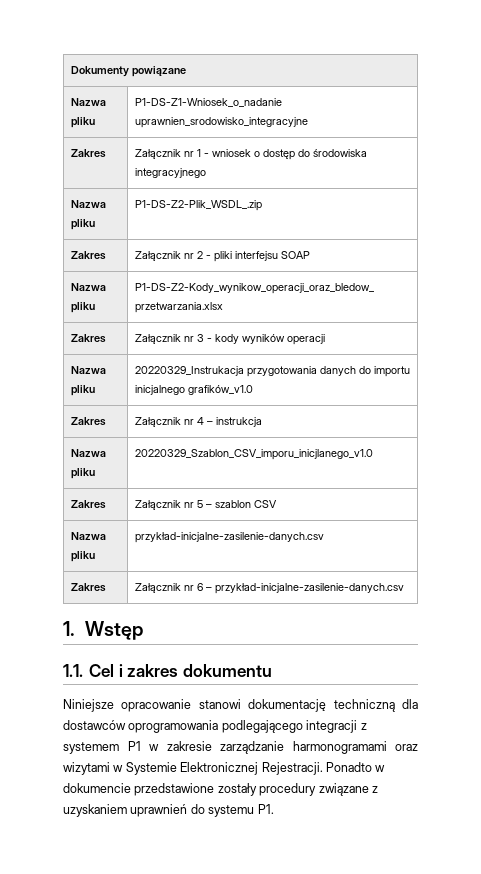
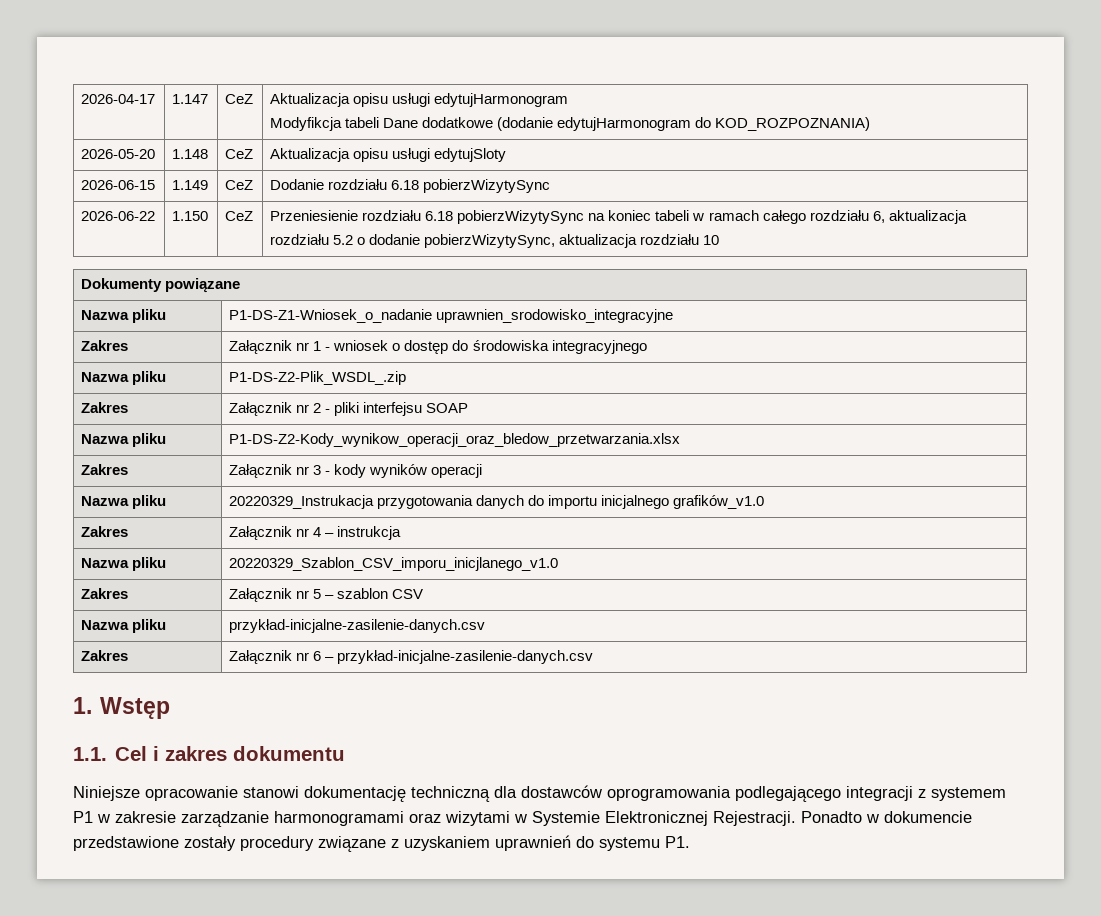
(70, 71) none -> [81,94,156,104] [172,94,209,104] [225,94,254,104] [270,93,569,107] [270,117,871,131] [81,149,156,159] [172,149,209,159] [225,149,254,159] [270,148,507,162] [81,180,156,190] [172,180,209,190] [225,180,254,190] [270,179,551,193] [81,211,156,221] [172,211,209,221] [225,211,254,221] [270,210,967,224] [270,234,720,248] 2026-04-17 | 1.147 | CeZ | Aktualizacja opisu usługi edytujHarmonogram // Modyfikcja tabeli Dane dodatkowe (dodanie edytujHarmonogram do KOD_ROZPOZNANIA) // 2026-05-20 | 1.148 | CeZ | Aktualizacja opisu usługi edytujSloty // 2026-06-15 | 1.149 | CeZ | Dodanie rozdziału 6.18 pobierzWizytySync // 2026-06-22 | 1.150 | CeZ | Przeniesienie rozdziału 6.18 pobierzWizytySync na koniec tabeli w ramach całego rozdziału 6, aktualizacja rozdziału 5.2 o dodanie pobierzWizytySync, aktualizacja rozdziału 10 //

